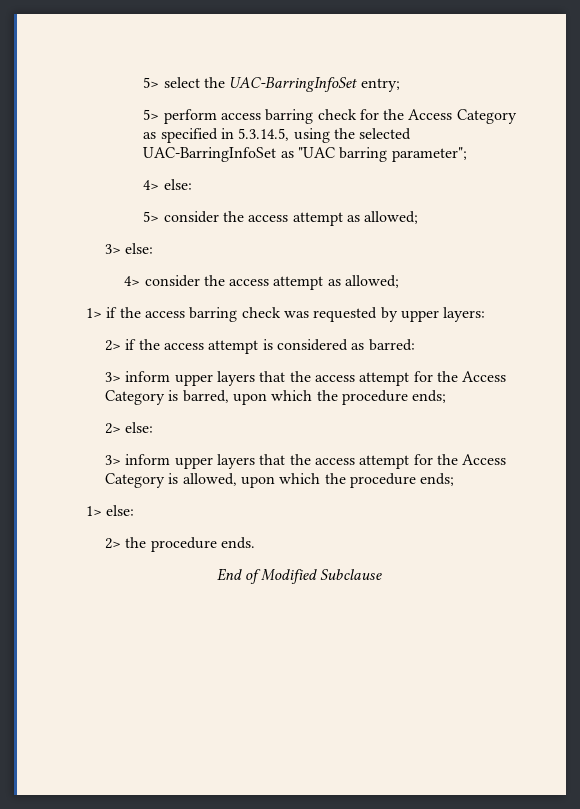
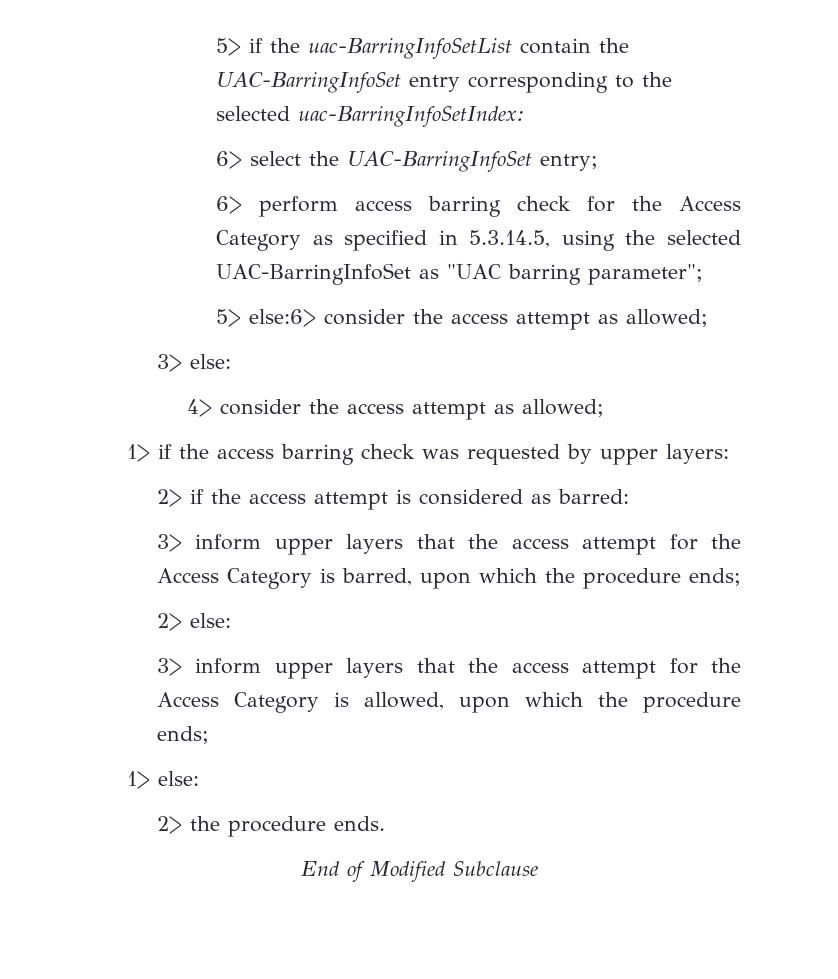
[143,77,160,88] 5> -> [216,38,630,59] [216,72,673,93] [216,106,526,127] [216,151,243,169] 5> if the uac-BarringInfoSetList contain the UAC-BarringInfoSet entry corresponding to the selected uac-BarringInfoSetIndex: // 6>
[143,109,160,120] 5> -> [216,196,243,214] 6>
[143,179,192,190] [143,211,160,222] // 4> else: // 5> -> [216,309,317,327] // 5> else:6>

